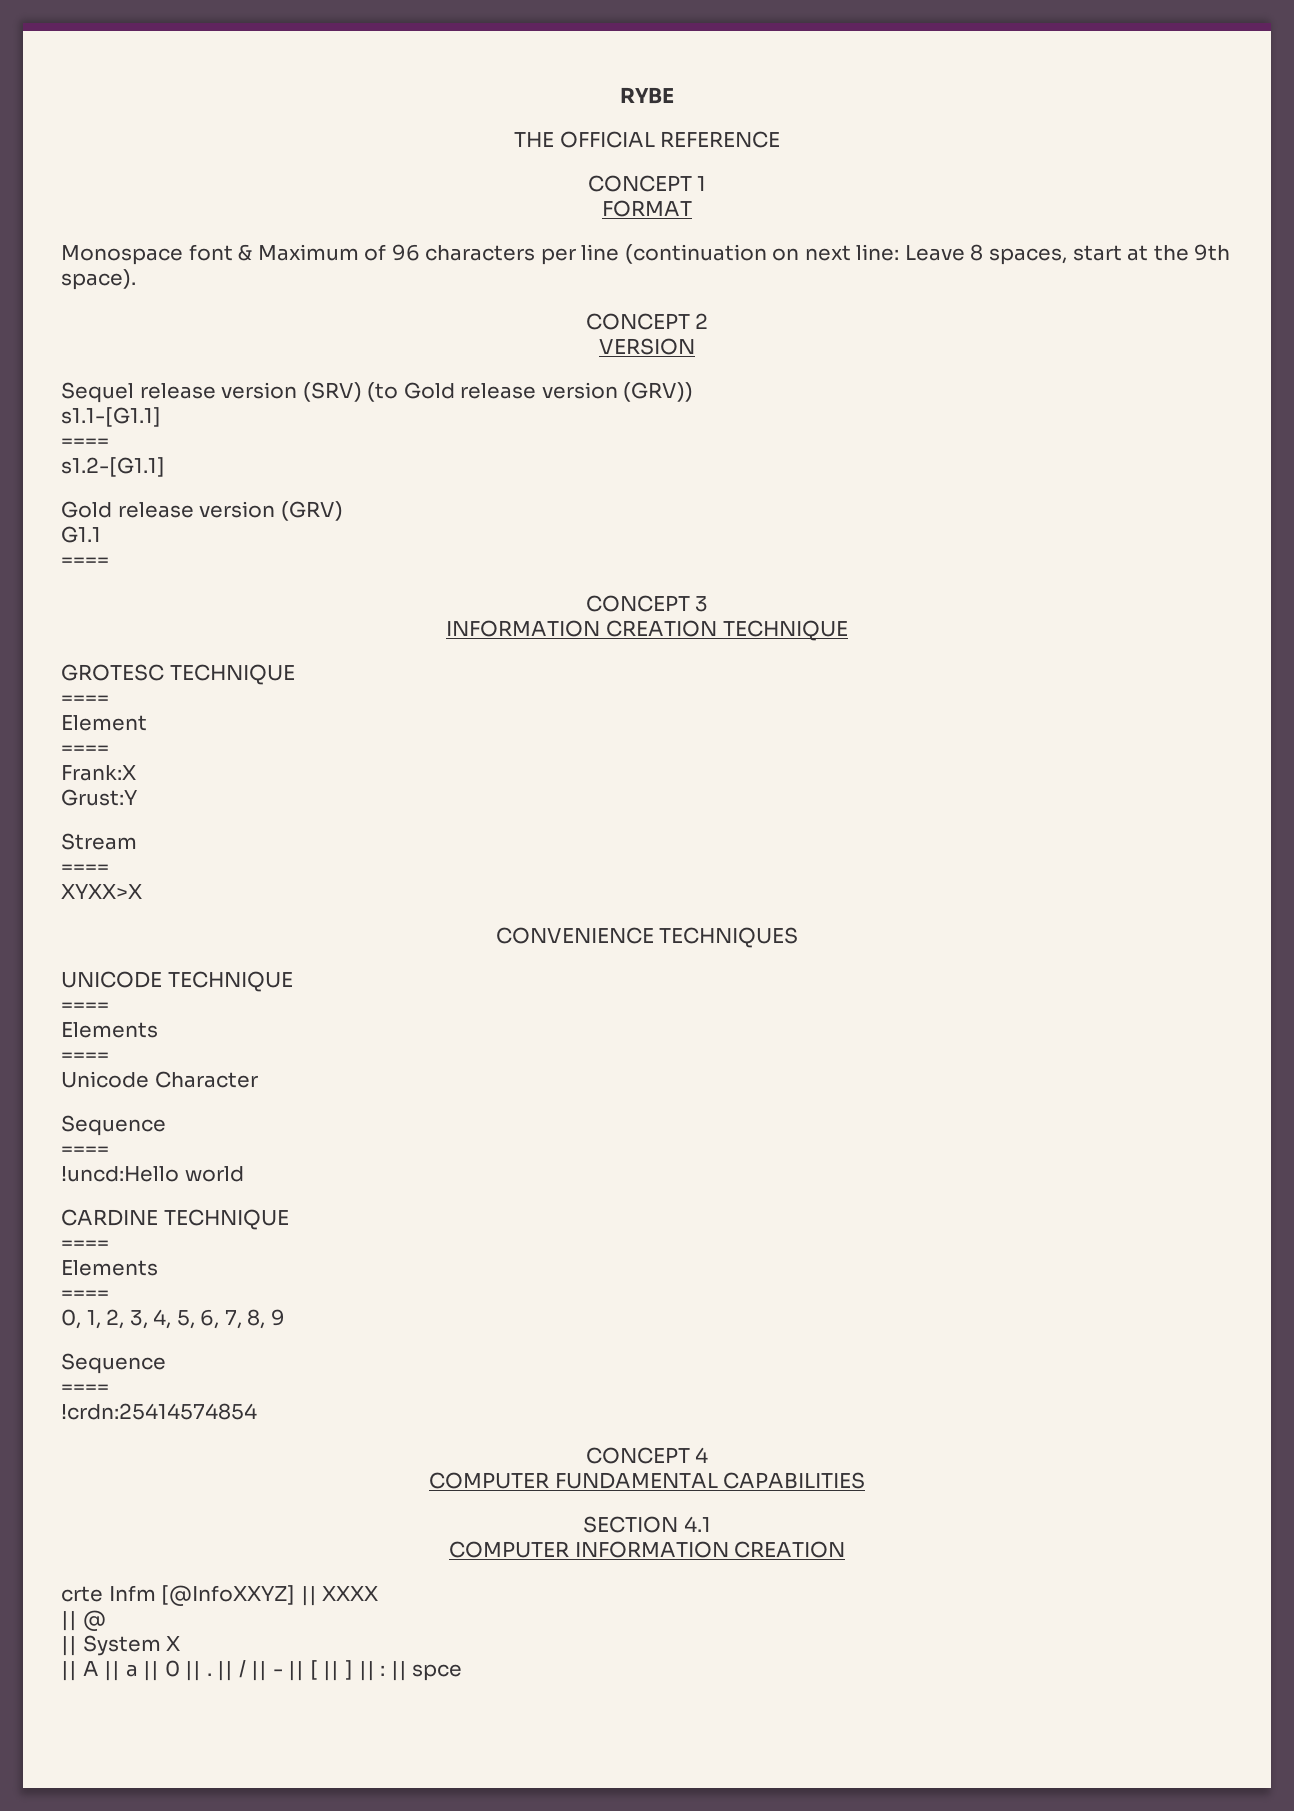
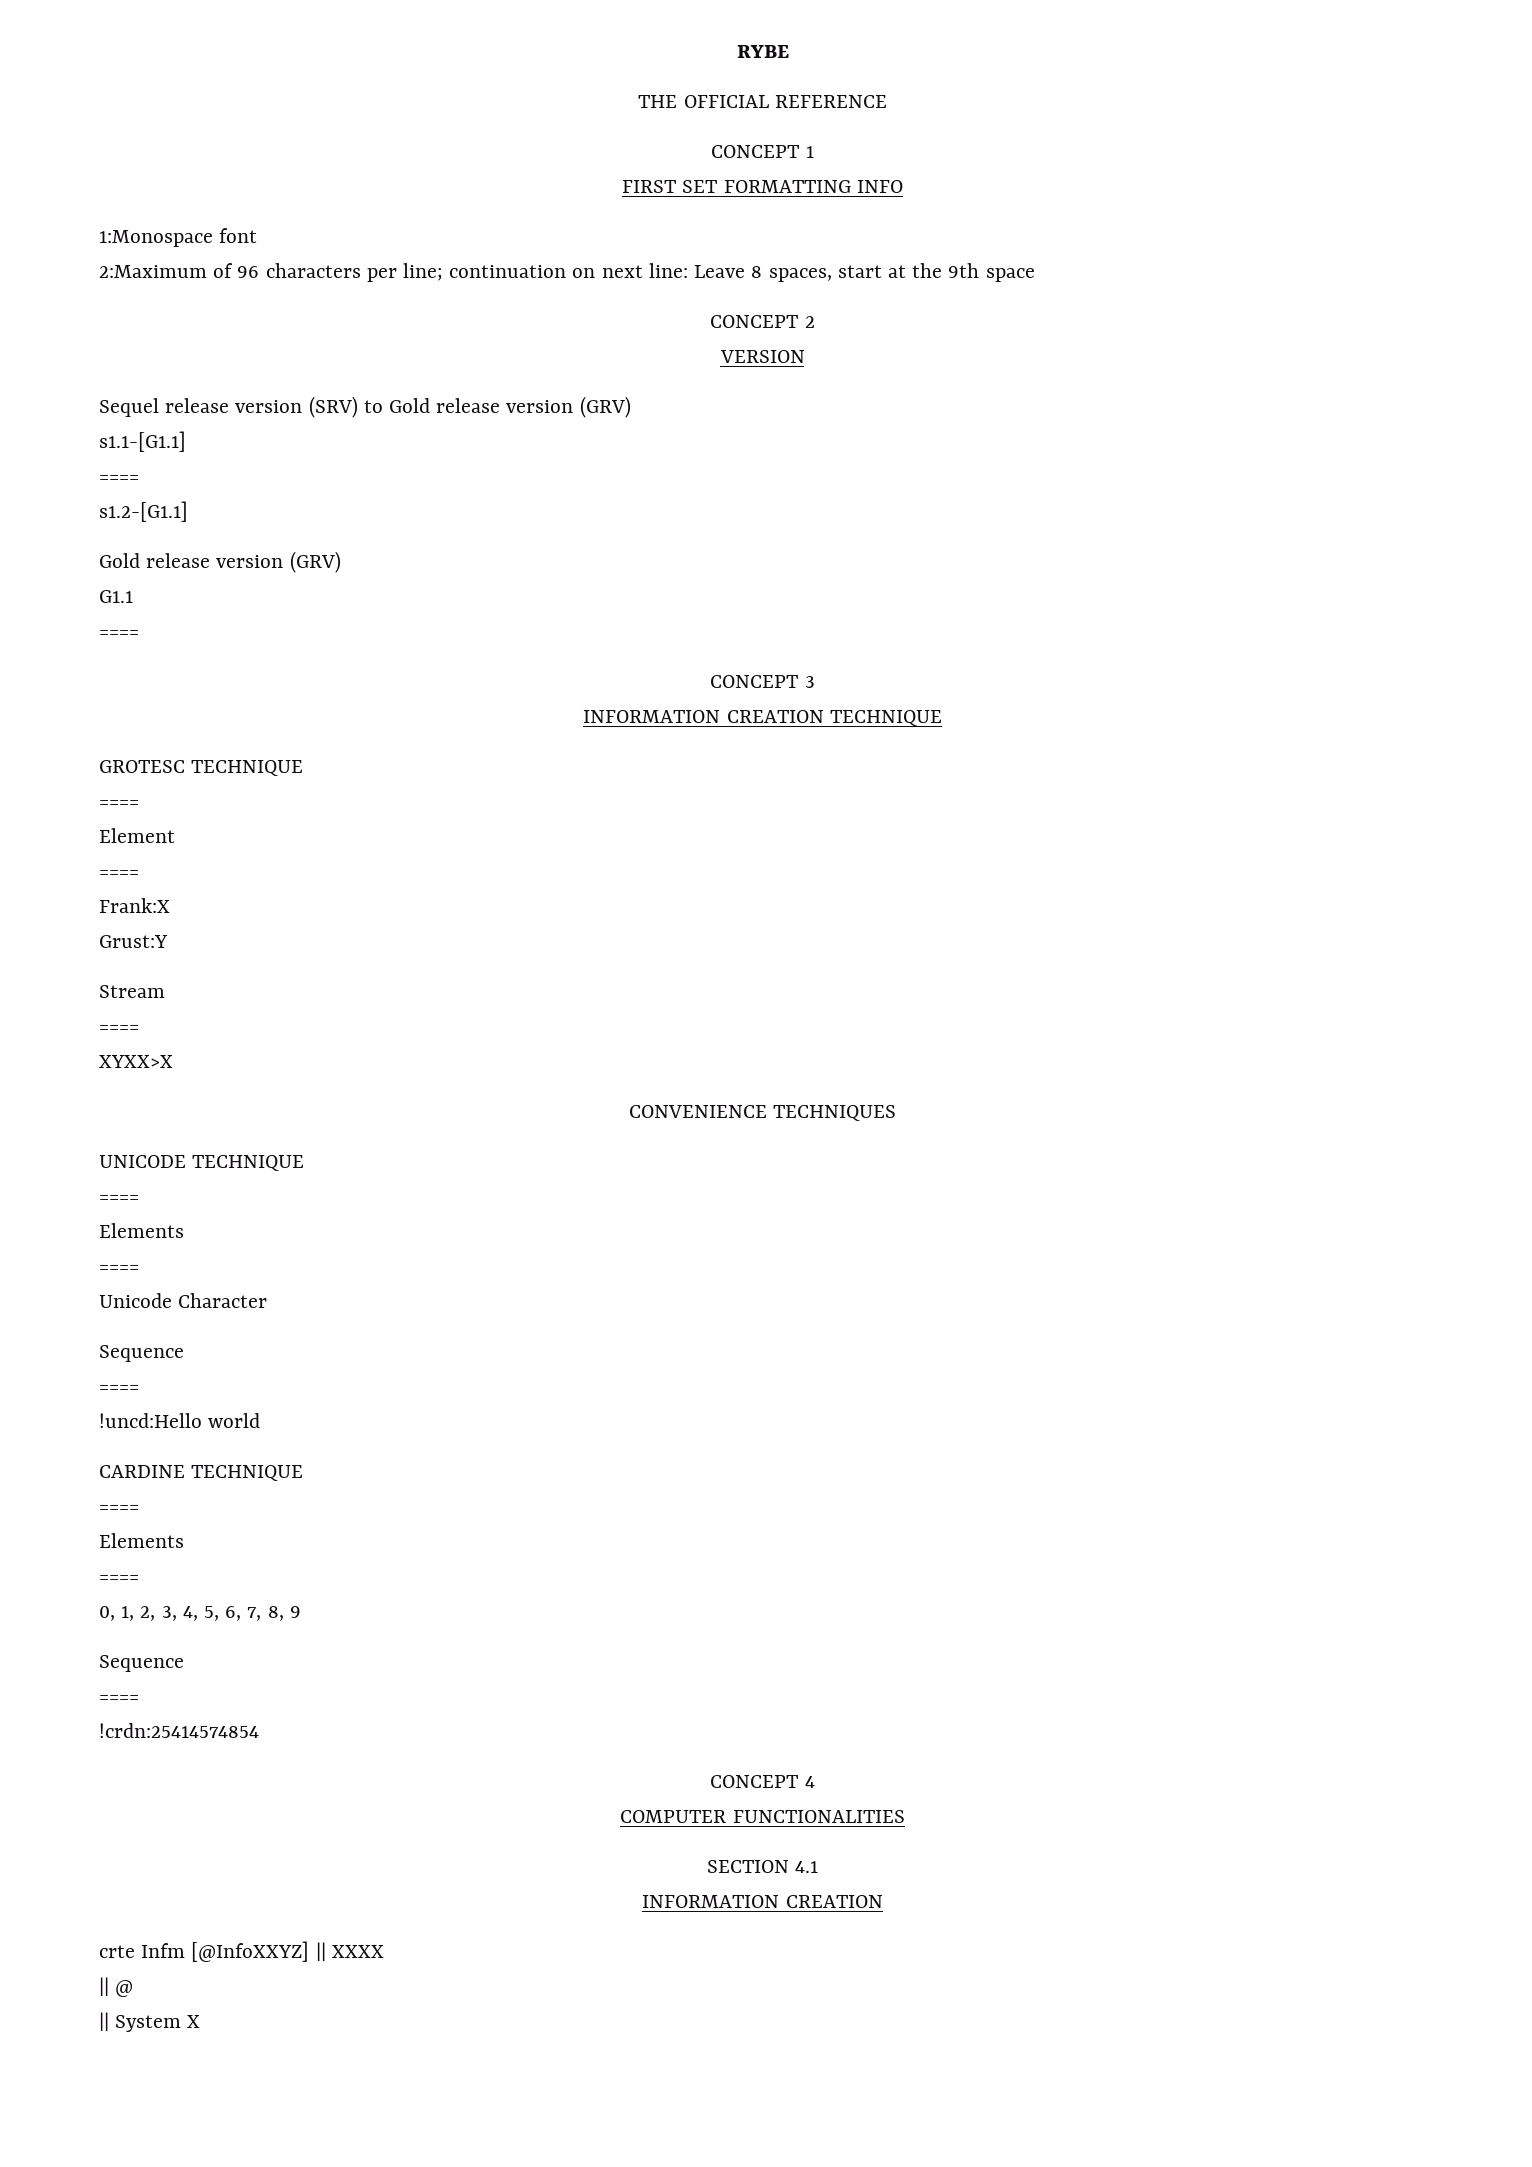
[602,200,692,217] [61,245,183,265] FORMAT // Monospace -> [622,180,903,193] [99,230,213,247] FIRST SET FORMATTING INFO // 1:Monospace
[238,244,359,261] & Maximum -> [99,265,207,278] // 2:Maximum
[581,244,767,264] line (continuation -> [403,263,567,281] line; continuation
[61,269,136,290] space). -> [985,268,1035,282] space
[367,382,694,402] (to Gold release version (GRV)) -> [363,396,631,418] to Gold release version (GRV)
[554,1472,866,1489] FUNDAMENTAL CAPABILITIES -> [732,1810,905,1823] FUNCTIONALITIES
[448,1541,569,1558] COMPUTER -> (819, 1867) none
[61,1660,463,1681] // || A || a || 0 || . || / || - || [ || ] || : || spce -> (201, 2021) none

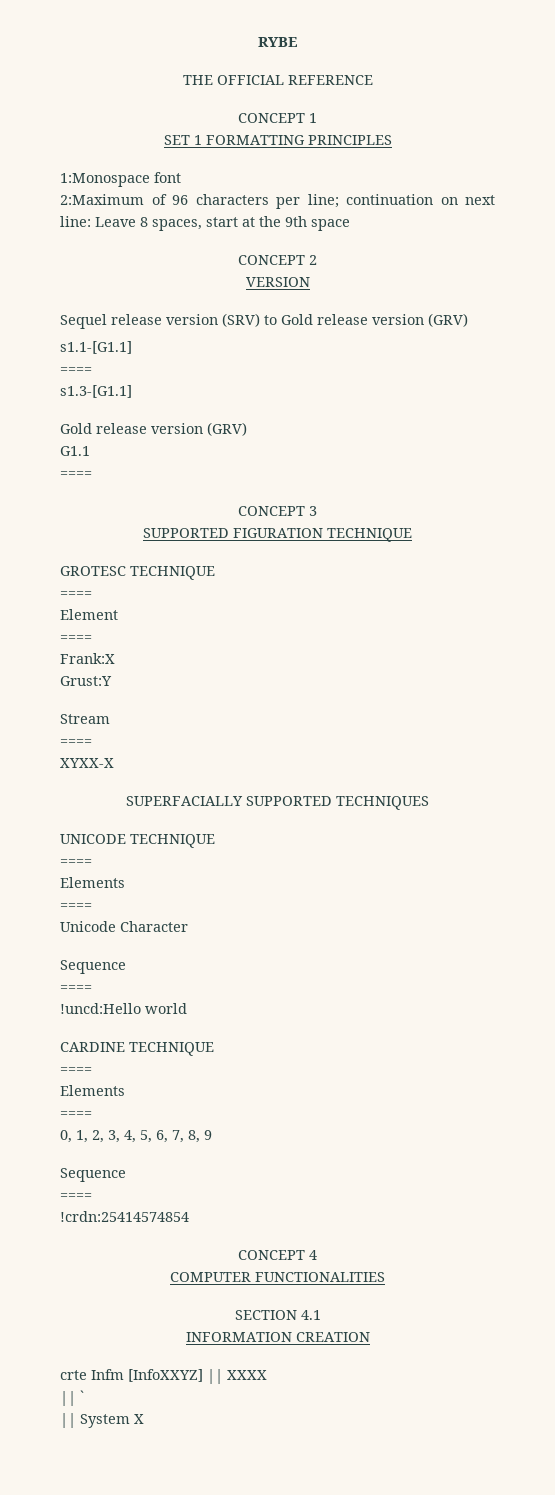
[622,180,903,193] FIRST SET FORMATTING INFO -> [163,135,392,145] SET 1 FORMATTING PRINCIPLES
[99,501,188,522] s1.2-[G1.1] -> [60,385,132,398] s1.3-[G1.1]
[583,710,824,723] INFORMATION CREATION -> [143,528,323,538] SUPPORTED FIGURATION
[99,1055,173,1068] [628,1105,767,1118] XYXX>X // CONVENIENCE -> [60,758,114,768] [126,796,332,806] XYXX-X // SUPERFACIALLY SUPPORTED
[191,1941,310,1962] [@InfoXXYZ] -> [128,1369,203,1382] [InfoXXYZ]
[115,1980,134,1997] @ -> [80,1390,84,1402] `

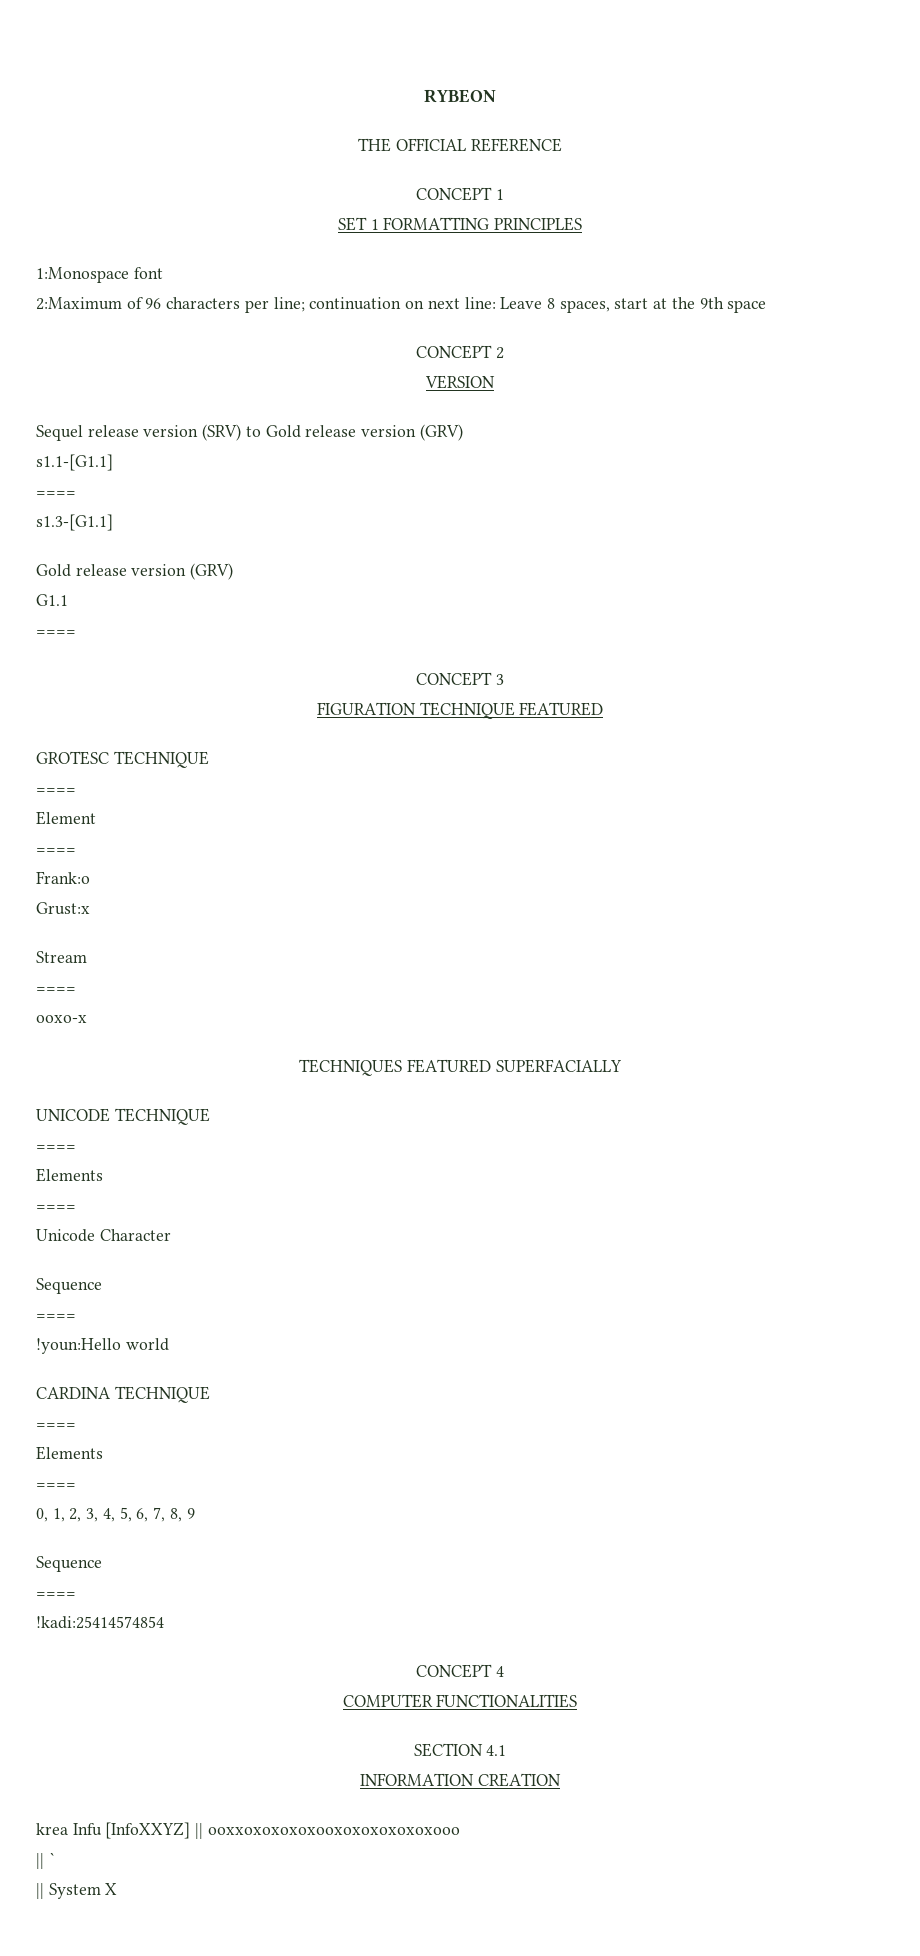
[258,37,297,47] RYBE -> [424,89,496,103] RYBEON
[143,528,229,538] SUPPORTED -> (504, 679) none
(412, 535) none -> [519,702,604,716] FEATURED
[60,653,115,664] [60,676,112,686] Frank:X // Grust:Y -> [36,871,90,884] [36,902,90,915] Frank:o // Grust:x
[60,758,114,768] XYXX-X // -> [36,1015,87,1023] [299,1059,491,1076] ooxo-x // TECHNIQUES FEATURED
[246,796,429,810] SUPPORTED TECHNIQUES -> (622, 1066) none
[60,1003,141,1014] !uncd:Hello -> [36,1338,121,1354] !youn:Hello
[60,1042,125,1052] CARDINE -> [36,1387,111,1399] CARDINA
[60,1211,189,1222] !crdn:25414574854 -> [36,1616,164,1629] !kadi:25414574854
[60,1369,124,1380] crte Infm -> [36,1823,102,1836] krea Infu
[227,1370,267,1380] XXXX -> [207,1827,460,1835] ooxxoxoxoxoxooxoxoxoxoxoxooo

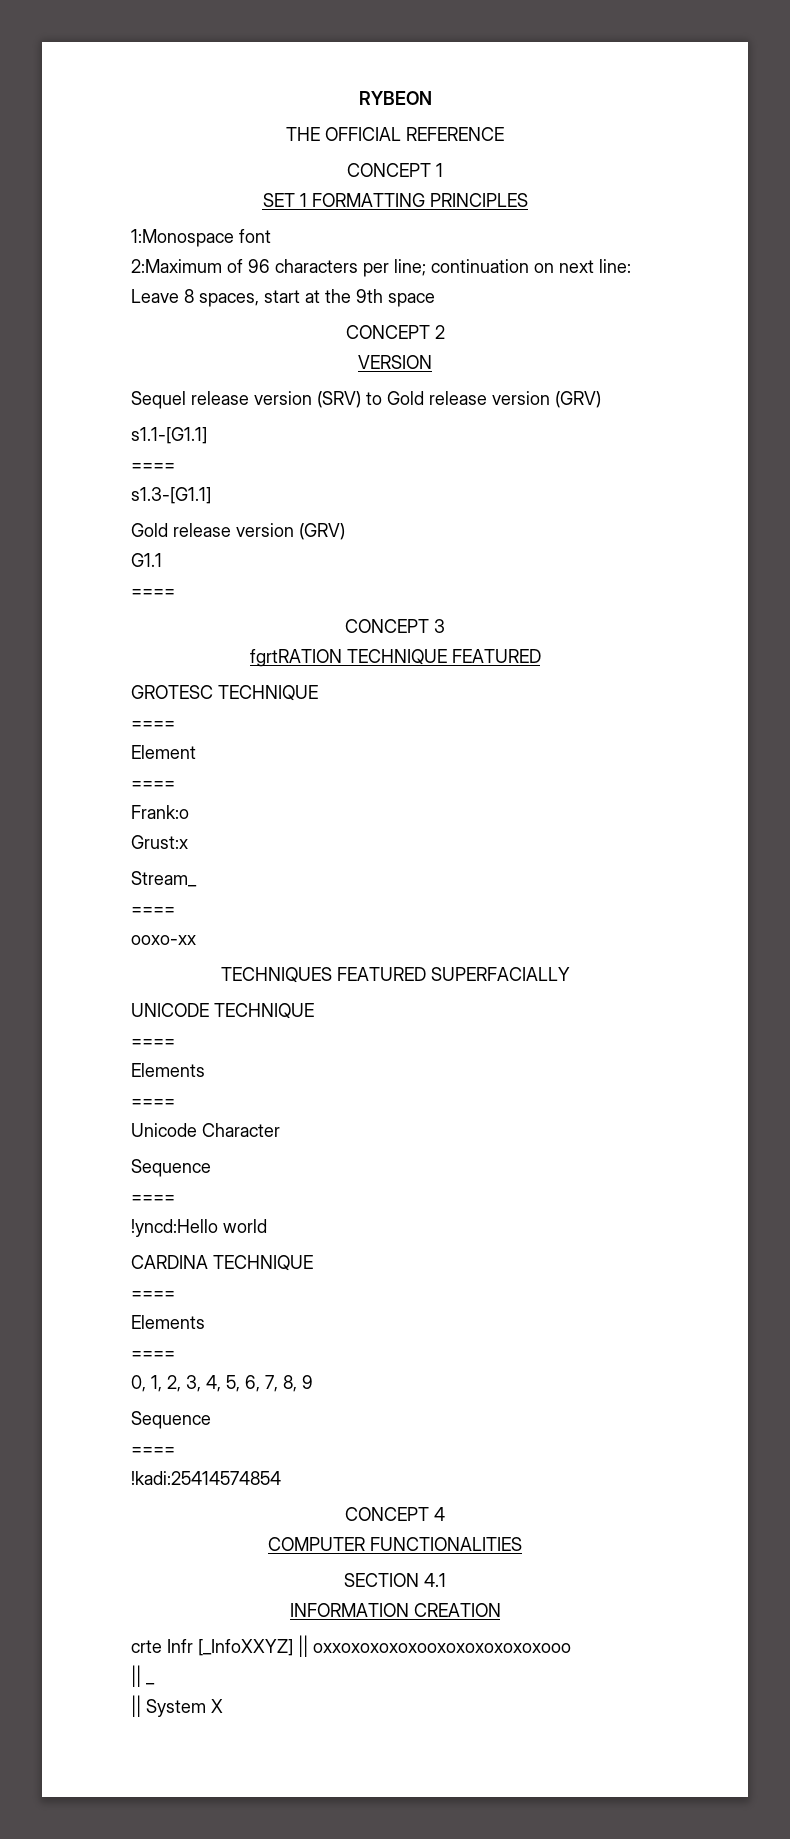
[316,702,416,715] FIGURATION -> [249,649,342,667] fgrtRATION
[36,951,87,963] [36,987,76,993] [36,1015,87,1023] Stream // ==== // ooxo-x -> [131,871,197,887] [131,907,175,915] [131,935,196,945] Stream_ // ==== // ooxo-xx
[36,1338,121,1354] !youn:Hello -> [131,1219,218,1237] !yncd:Hello
[36,1822,460,1839] [36,1852,56,1869] krea Infu [InfoXXYZ] || ooxxoxoxoxoxooxoxoxoxoxoxooo // || ` -> [131,1635,571,1657] [131,1665,155,1687] crte Infr [_InfoXXYZ] || oxxoxoxoxoxooxoxoxoxoxoxooo // || _

